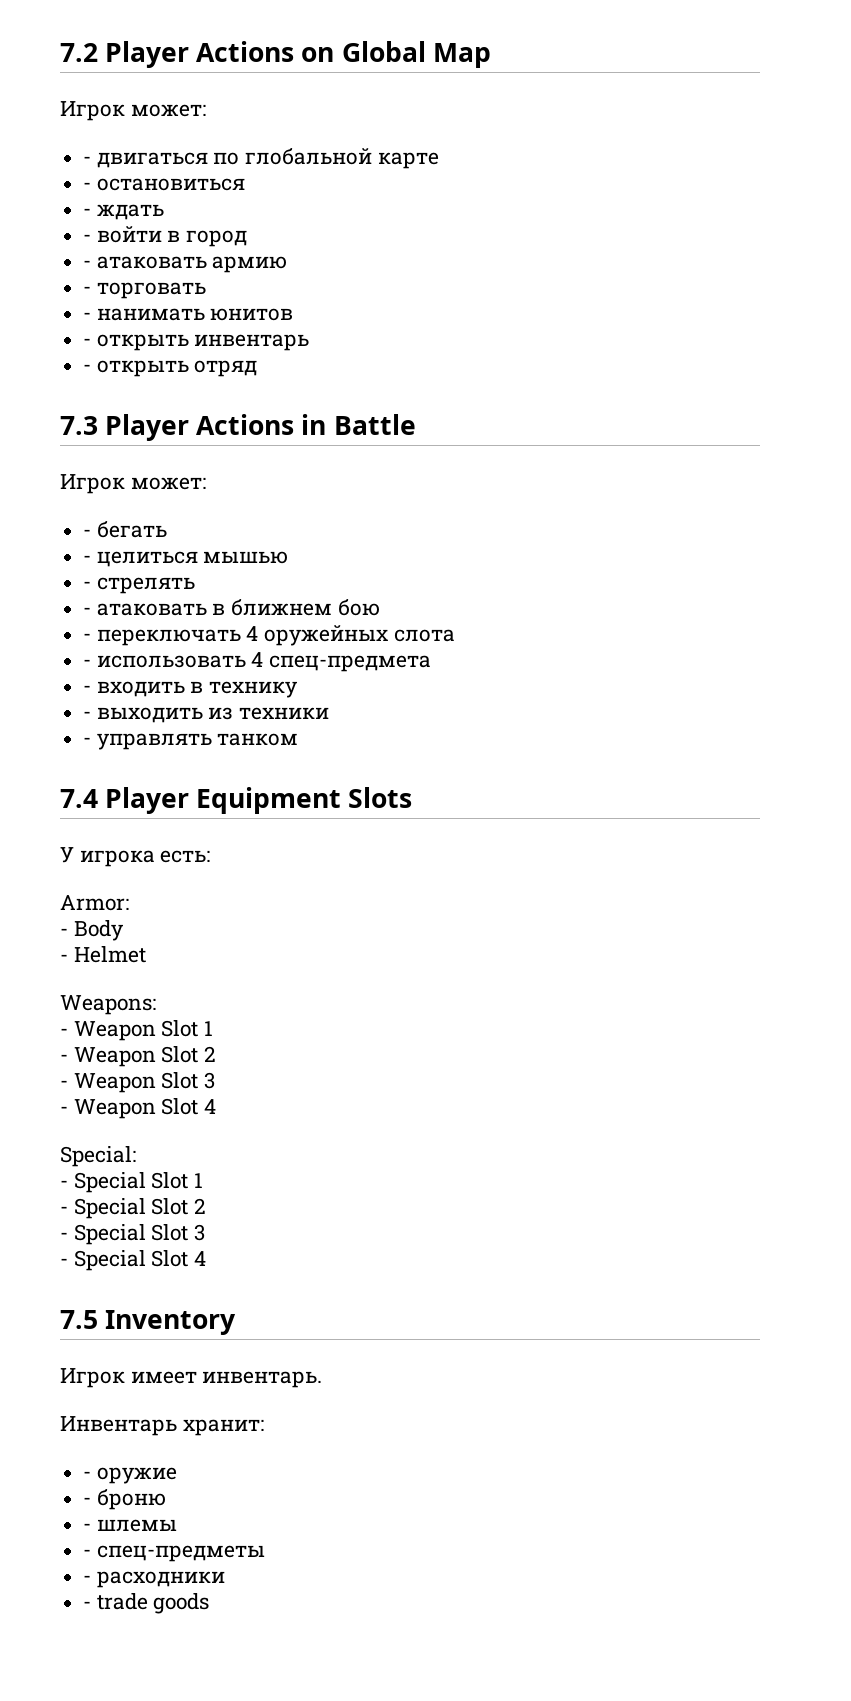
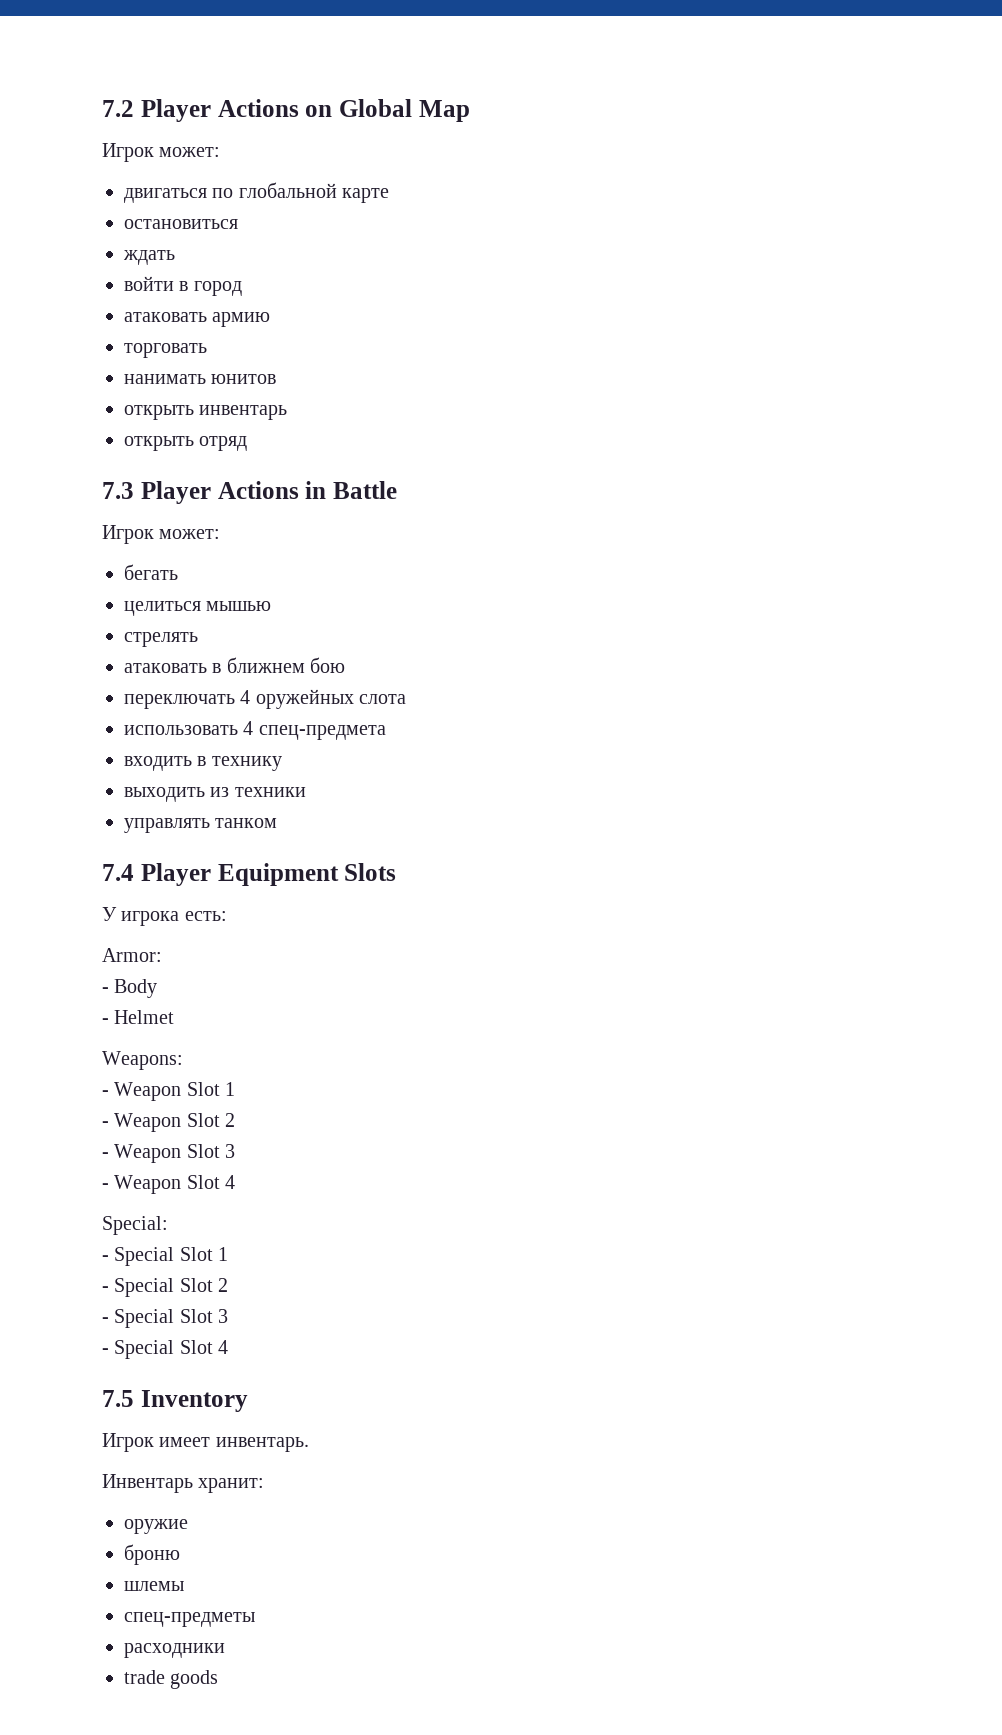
[83,156,92,164] - -> (221, 152) none
[83,182,92,190] - -> (390, 195) none
[83,208,92,216] - -> (238, 224) none
[83,234,92,242] - -> (175, 257) none
[83,260,92,268] - -> (242, 288) none
[83,286,92,294] - -> (271, 319) none
[83,312,92,320] - -> (207, 350) none
[83,338,92,346] - -> (277, 379) none
[83,364,92,372] - -> (288, 412) none
[83,529,92,537] - -> (221, 534) none
[83,555,92,563] - -> (178, 572) none
[83,581,92,589] - -> (272, 606) none
[83,607,92,615] - -> (198, 639) none
[83,633,92,641] - -> (346, 665) none
[83,659,92,667] - -> (407, 699) none
[83,685,92,693] - -> (386, 732) none
[83,711,92,719] - -> (282, 763) none
[83,737,92,745] - -> (306, 792) none
[83,1471,92,1479] - -> (265, 1485) none
[83,1497,92,1505] - -> (188, 1526) none
[83,1523,92,1531] - -> (180, 1554) none
[83,1549,92,1557] - -> (184, 1586) none
[83,1575,92,1583] - -> (255, 1619) none
[83,1601,92,1609] - -> (225, 1650) none

